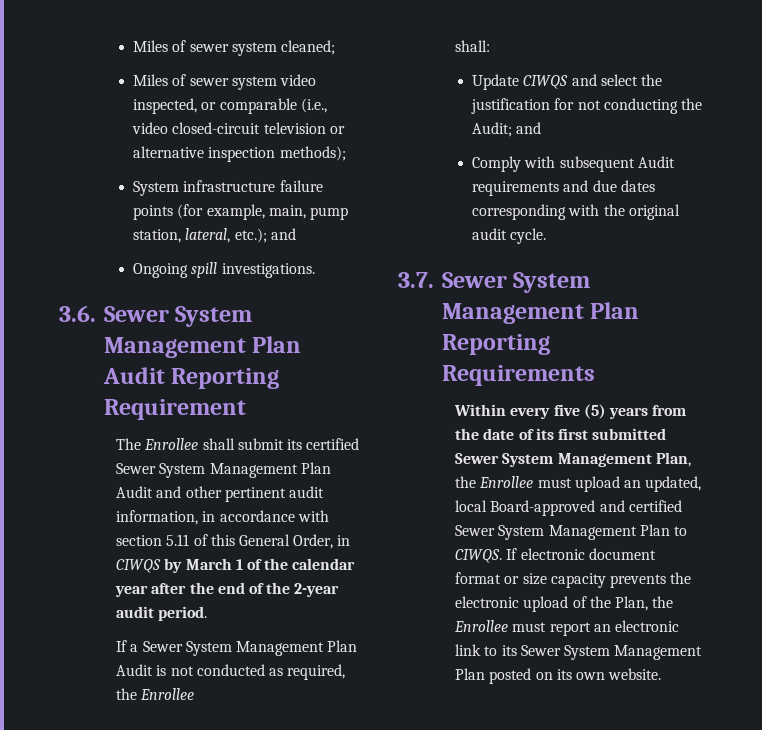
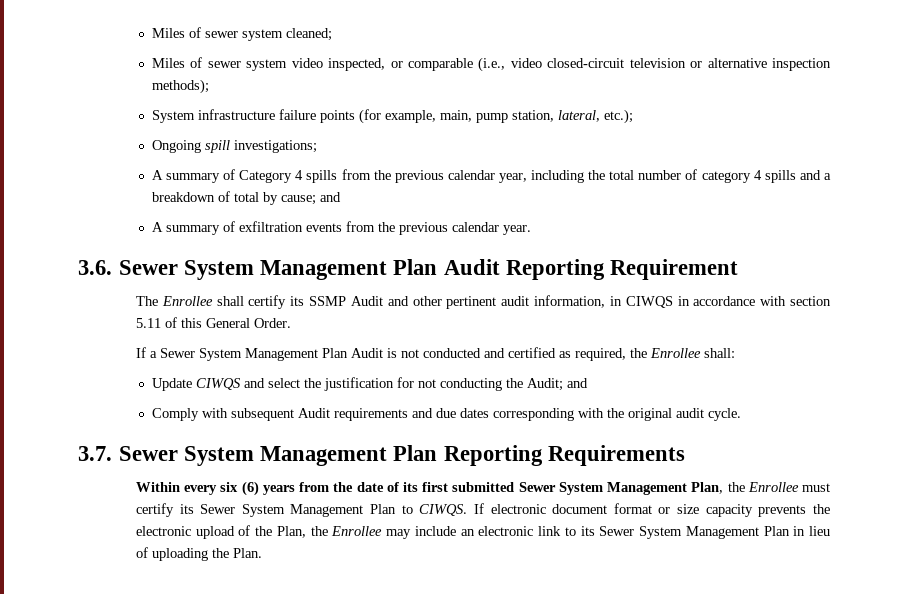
[270,228,296,240] and -> (633, 116) none
[221,263,315,278] investigations. -> [233,140,317,153] [151,169,831,183] [151,191,341,205] [151,221,531,235] investigations; // A summary of Category 4 spills from the previous calendar year, including the total number of category 4 spills and a breakdown of total by cause; and // A summary of exfiltration events from the previous calendar year.
[237,438,360,450] [116,462,331,478] submit its certified Sewer System Management Plan -> [248,295,347,309] certify its SSMP
(216, 516) none -> [625,296,690,308] CIWQS in
[293,534,351,549] [116,558,356,573] [115,582,340,597] [116,606,208,621] Order, in CIWQS by March 1 of the calendar year after the end of the 2-year audit period. -> [253,318,291,328] Order.
(265, 670) none -> [483,347,556,358] and certified
(195, 694) // -> (701, 353) none
[553,404,606,419] five (5) -> [220,481,259,496] six (6)
[574,476,702,492] [455,500,682,516] upload an updated, local Board-approved and certified -> [135,503,194,517] certify its
[512,622,591,636] must report -> [386,526,456,539] may include
[489,668,662,684] posted on its own website. -> [793,526,831,536] [135,547,262,561] in lieu of uploading the Plan.

